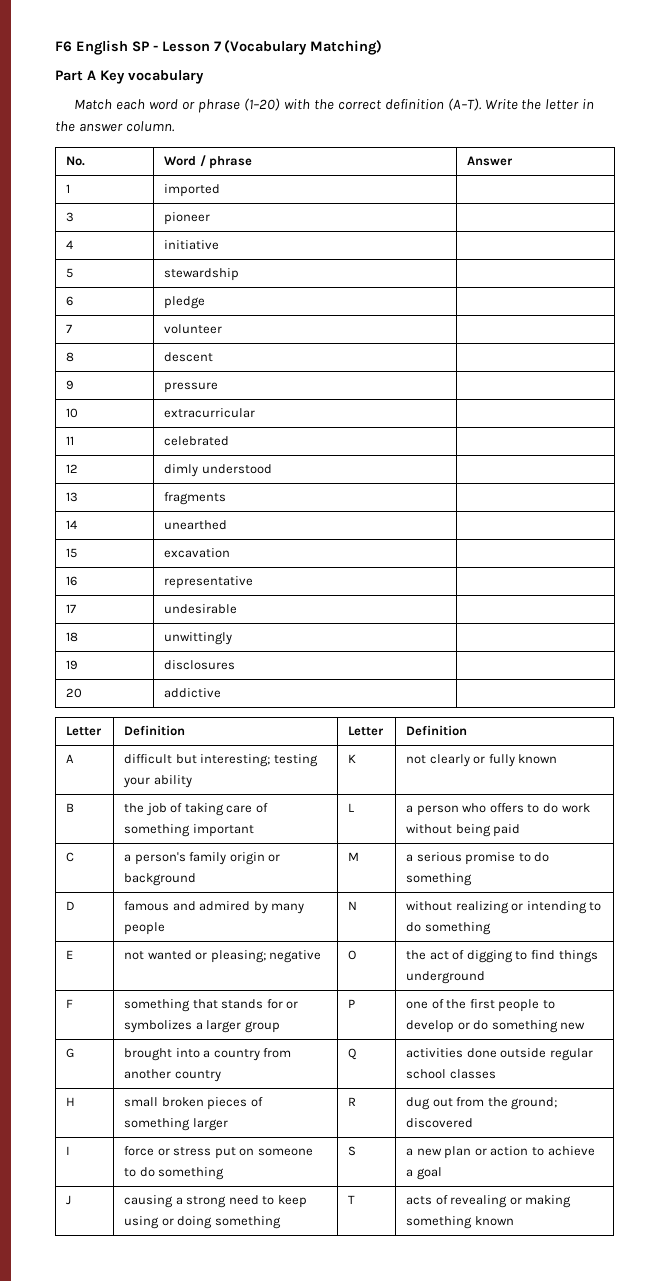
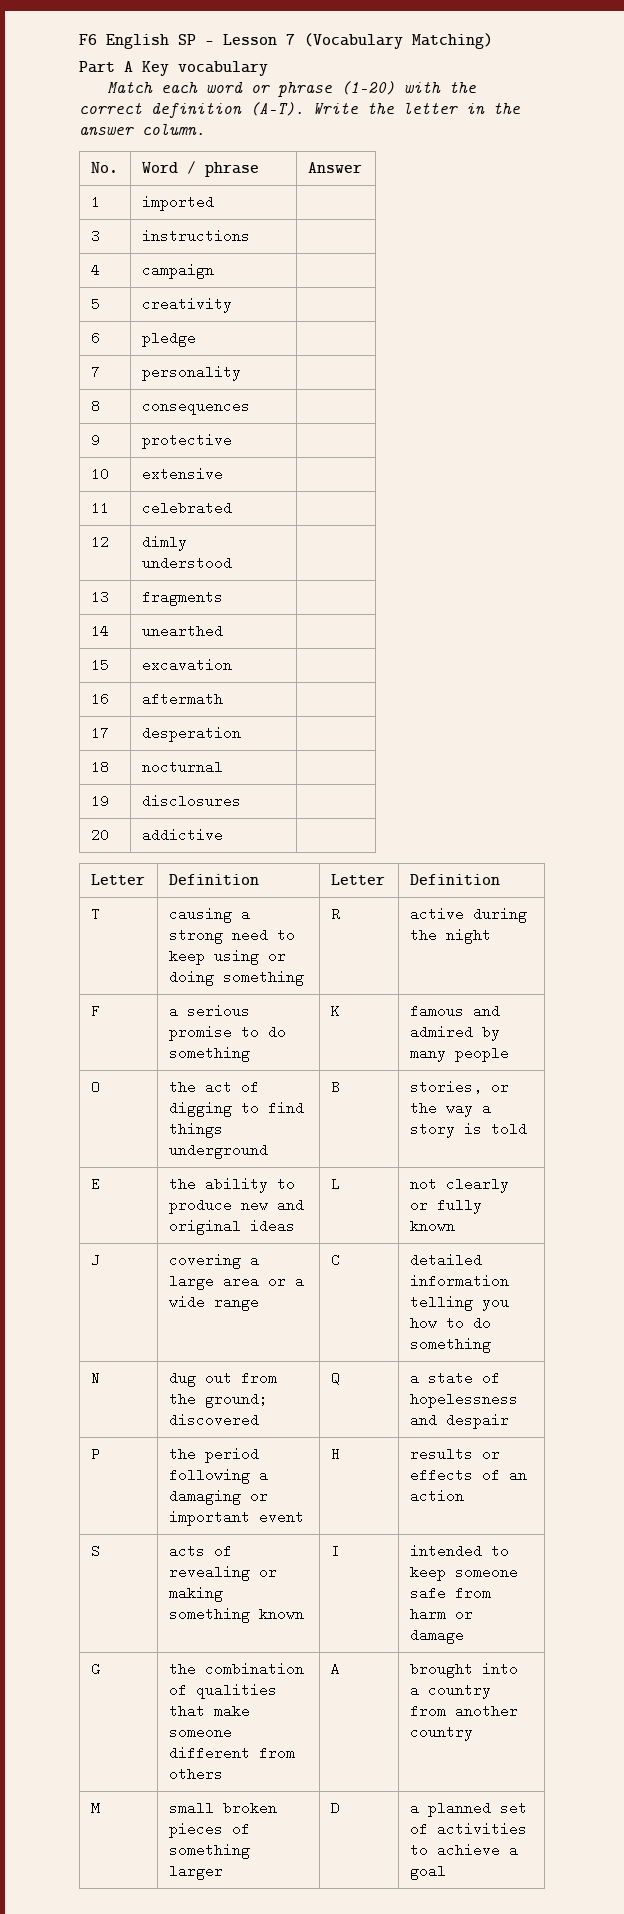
[164,212,211,225] pioneer -> [141,229,250,243] instructions
[164,240,220,250] initiative -> [141,263,214,279] campaign
[164,268,240,281] stewardship -> [141,297,232,313] creativity
[164,324,223,334] volunteer -> [141,365,241,381] personality
[164,352,214,362] descent -> [141,399,250,415] consequences
[164,382,219,393] pressure -> [141,433,232,449] protective
[164,408,256,418] extracurricular -> [141,467,223,481] extensive
[164,576,254,589] representative -> [141,692,223,706] aftermath
[164,604,238,614] undesirable -> [141,726,241,742] desperation
[164,632,233,645] unwittingly -> [141,760,223,774] nocturnal
[66,754,75,763] [124,754,318,767] [123,775,192,788] [348,754,357,763] [406,754,558,767] [66,803,75,812] [124,803,268,816] [124,824,254,837] [348,803,355,812] [406,803,590,816] [406,824,521,837] [66,852,75,862] [124,852,281,865] [124,873,197,886] [348,852,360,861] [406,852,550,865] [406,873,473,886] [66,901,76,910] [124,901,305,914] [124,922,166,935] [348,901,358,910] [406,901,602,914] [406,922,491,935] [66,950,74,959] [124,950,322,963] [348,950,357,960] [406,950,598,963] [406,971,486,984] [66,999,74,1008] [124,999,299,1012] [124,1020,280,1033] [348,999,356,1008] [406,999,555,1012] [406,1020,586,1033] [66,1048,75,1058] [124,1048,292,1061] [124,1069,221,1082] [348,1048,357,1060] [406,1048,593,1061] [406,1069,496,1079] [66,1097,76,1106] [124,1097,263,1110] [124,1118,228,1131] [348,1097,357,1106] [406,1097,558,1110] [406,1118,474,1128] [66,1146,71,1155] [124,1146,313,1159] [124,1167,225,1180] [348,1146,357,1156] [406,1146,595,1159] [406,1167,442,1180] [66,1195,72,1205] A | difficult but interesting; testing your ability | K | not clearly or fully known // B | the job of taking care of something important | L | a person who offers to do work without being paid // C | a person's family origin or background | M | a serious promise to do something // D | famous and admired by many people | N | without realizing or intending to do something // E | not wanted or pleasing; negative | O | the act of digging to find things underground // F | something that stands for or symbolizes a larger group | P | one of the first people to develop or do something new // G | brought into a country from another country | Q | activities done outside regular school classes // H | small broken pieces of something larger | R | dug out from the ground; discovered // I | force or stress put on someone to do something | S | a new plan or action to achieve a goal // J -> [90,907,100,921] T
[348,1195,356,1204] T -> [330,907,340,921] [409,907,527,923] [409,928,491,944] [90,1004,100,1018] [168,1004,250,1018] [168,1025,286,1041] [168,1046,250,1062] [330,1004,340,1018] [409,1004,500,1018] [409,1025,500,1041] [409,1046,509,1062] [90,1080,100,1094] [168,1080,259,1094] [168,1101,304,1117] [168,1123,223,1138] [168,1143,268,1159] [330,1080,340,1094] [409,1080,509,1094] [409,1101,491,1117] [409,1122,527,1138] [90,1177,100,1191] [168,1177,295,1193] [168,1198,304,1214] [168,1219,295,1235] [330,1177,340,1191] [409,1177,509,1193] [409,1198,482,1214] [409,1221,455,1231] [90,1253,100,1267] [168,1253,259,1269] [168,1274,304,1290] [168,1295,259,1311] [330,1253,340,1267] [409,1253,482,1267] [409,1274,509,1288] [409,1295,509,1311] [409,1316,491,1330] [409,1337,491,1353] [90,1371,100,1385] [168,1371,277,1387] [168,1392,268,1408] [168,1413,259,1427] [330,1371,340,1385] [409,1371,500,1385] [409,1392,518,1408] [409,1413,509,1429] [90,1447,100,1461] [168,1447,259,1463] [168,1468,268,1484] [168,1489,268,1505] [168,1510,304,1526] [330,1447,340,1461] [409,1447,500,1461] [409,1468,527,1482] [409,1489,464,1503] [90,1544,100,1558] R | active during the night // F | a serious promise to do something | K | famous and admired by many people // O | the act of digging to find things underground | B | stories, or the way a story is told // E | the ability to produce new and original ideas | L | not clearly or fully known // J | covering a large area or a wide range | C | detailed information telling you how to do something // N | dug out from the ground; discovered | Q | a state of hopelessness and despair // P | the period following a damaging or important event | H | results or effects of an action // S
(514, 1221) none -> [330,1544,340,1558] [409,1544,509,1558] [409,1565,518,1581] [409,1586,491,1600] [409,1607,473,1621] [409,1628,464,1644] [90,1662,100,1676] [168,1662,304,1676] [168,1683,277,1699] [168,1704,250,1718] [168,1725,232,1739] [168,1746,295,1760] [168,1767,223,1781] [330,1662,340,1676] [409,1662,518,1678] [409,1683,491,1699] [409,1704,518,1718] [409,1725,473,1741] [90,1801,100,1815] [168,1801,277,1815] [168,1822,250,1838] [168,1843,250,1859] [168,1864,223,1880] [330,1801,340,1815] [409,1801,527,1817] [409,1822,527,1836] [409,1843,518,1857] [409,1864,446,1880] | I | intended to keep someone safe from harm or damage // G | the combination of qualities that make someone different from others | A | brought into a country from another country // M | small broken pieces of something larger | D | a planned set of activities to achieve a goal

